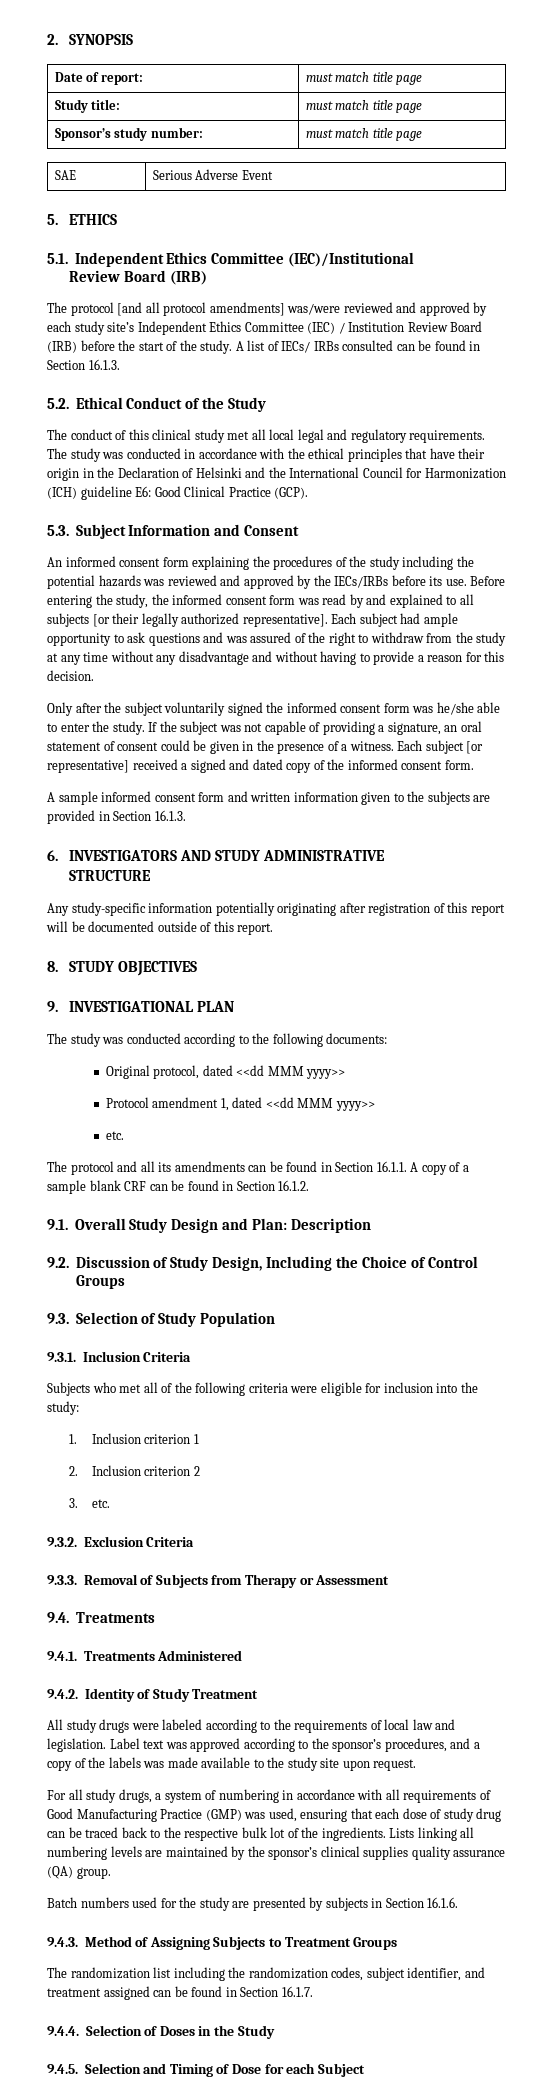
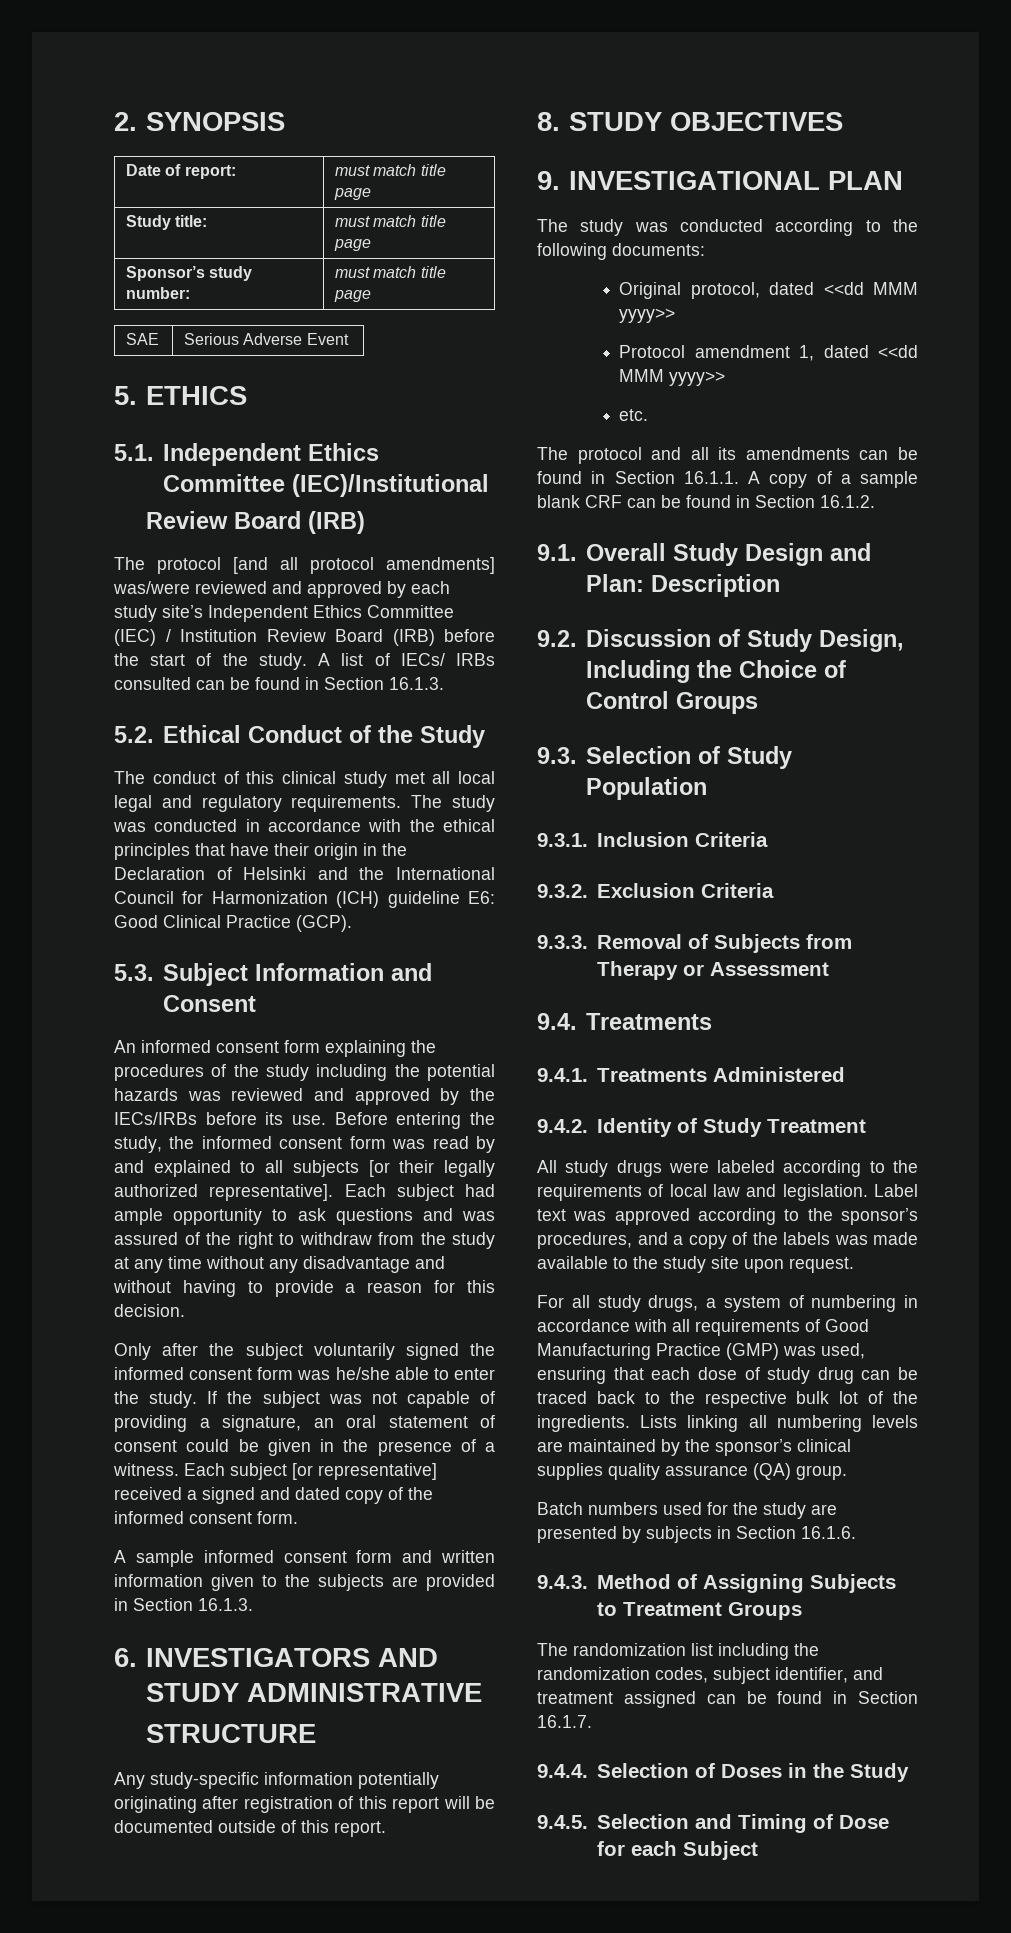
[47,1382,478,1396] [47,1401,79,1415] [69,1433,199,1444] [69,1465,200,1476] [69,1498,110,1508] // Subjects who met all of the following criteria were eligible for inclusion into the study: // 1. Inclusion criterion 1 // 2. Inclusion criterion 2 // 3. etc. -> (768, 839) none

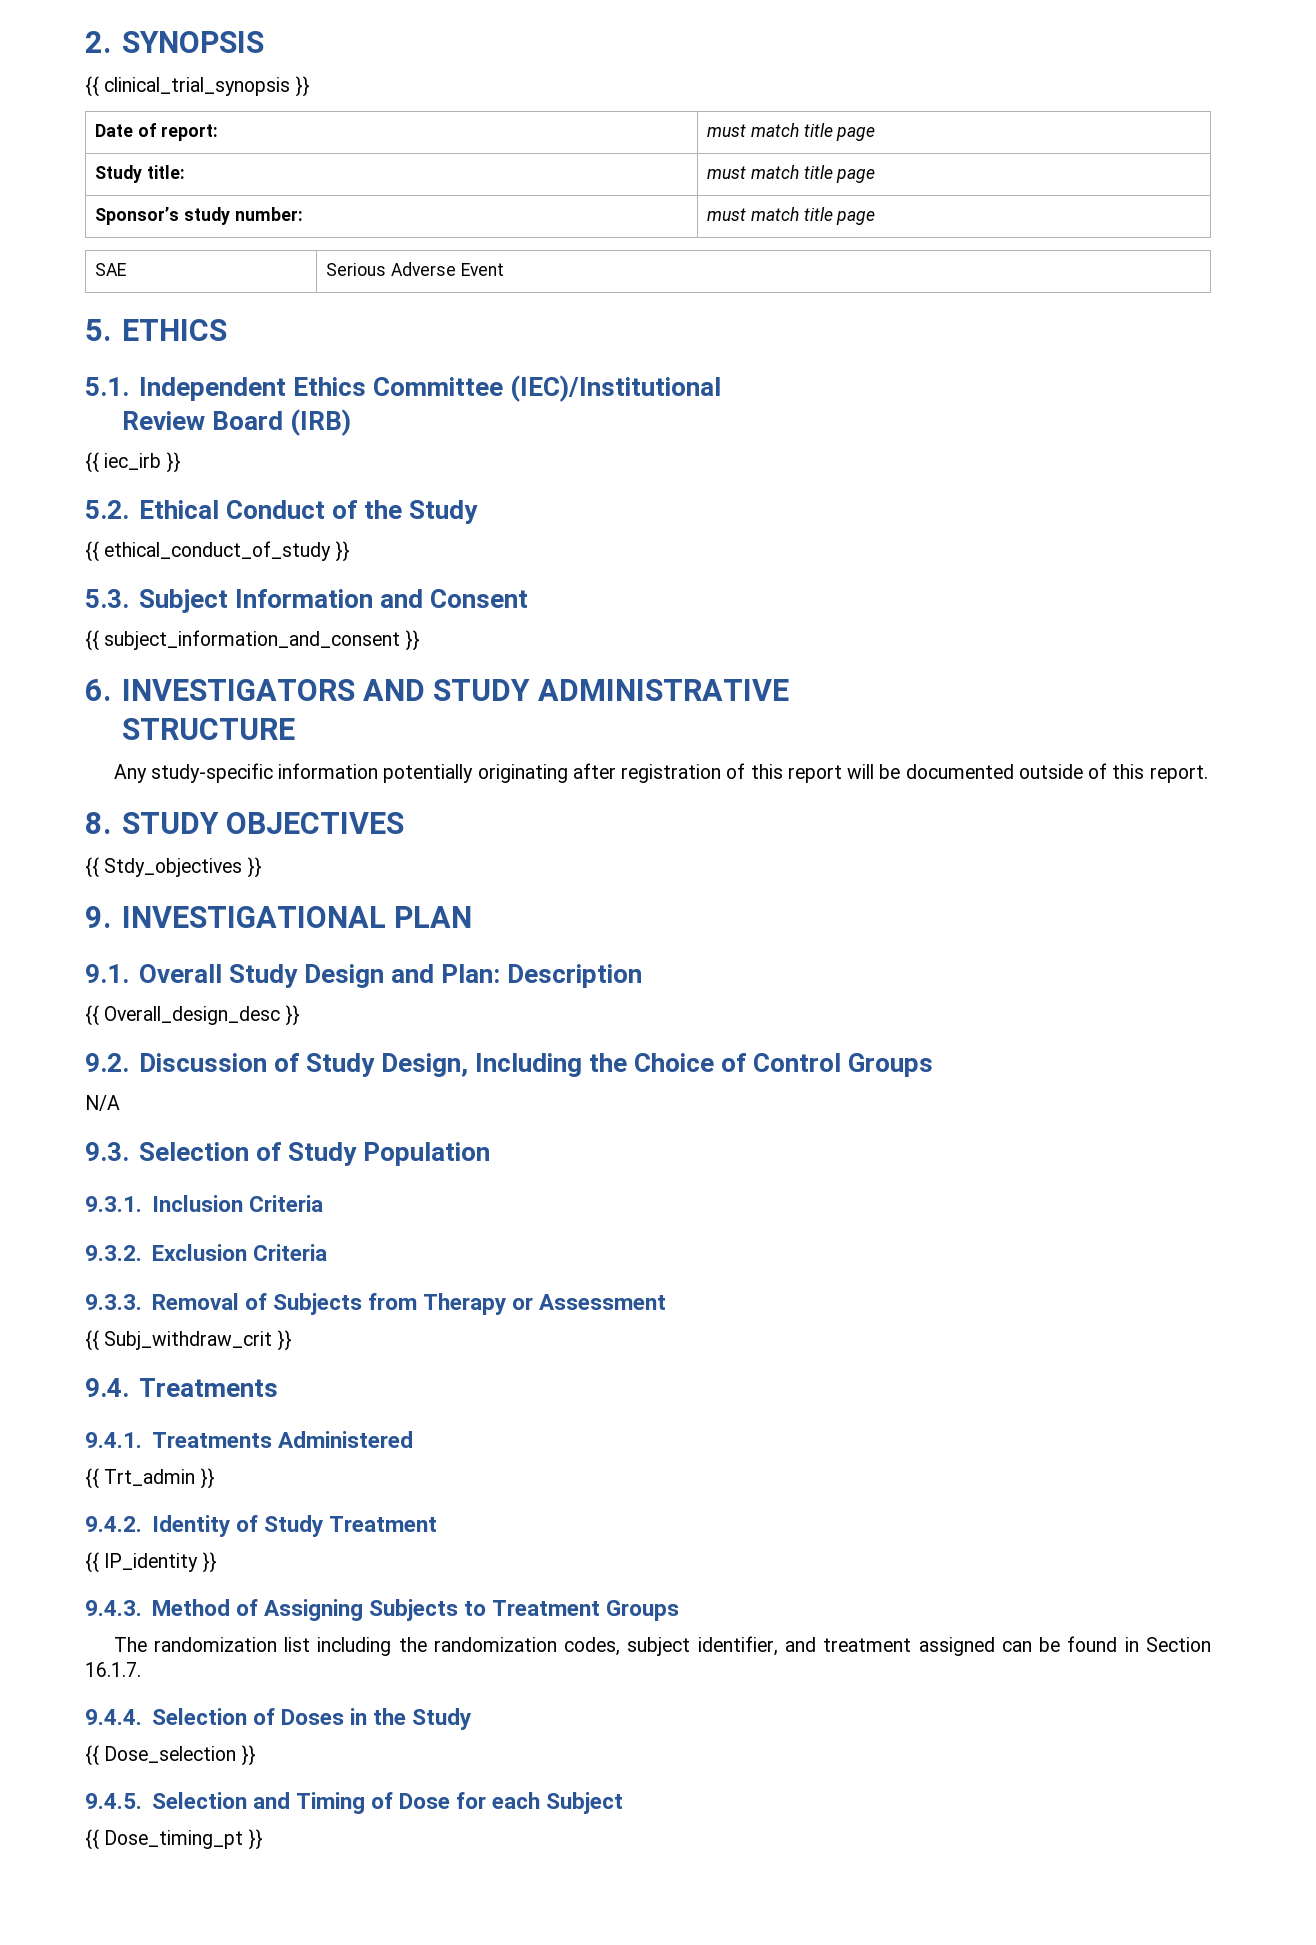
(285, 121) none -> [85,76,310,97] // {{ clinical_trial_synopsis }}
[114,557,495,574] [113,581,450,598] [114,605,454,622] [114,629,495,646] [114,653,496,670] [114,677,444,690] The protocol [and all protocol amendments] was/were reviewed and approved by each study site’s Independent Ethics Committee (IEC) / Institution Review Board (IRB) before the start of the study. A list of IECs/ IRBs consulted can be found in Section 16.1.3. -> [85,452,181,473] {{ iec_irb }}
[114,771,495,788] [114,795,495,812] [113,819,495,832] [114,843,407,860] [114,867,495,880] [114,891,495,908] [114,915,352,932] The conduct of this clinical study met all local legal and regulatory requirements. The study was conducted in accordance with the ethical principles that have their origin in the Declaration of Helsinki and the International Council for Harmonization (ICH) guideline E6: Good Clinical Practice (GCP). -> [85,541,350,562] {{ ethical_conduct_of_study }}
[114,1040,436,1057] [114,1064,495,1081] [114,1088,495,1105] [114,1112,495,1129] [114,1136,495,1153] [114,1160,496,1177] [114,1184,495,1201] [114,1208,495,1225] [114,1232,495,1249] [114,1256,445,1273] [113,1280,495,1297] [114,1304,185,1317] [114,1343,495,1360] [114,1367,496,1380] [114,1391,495,1408] [114,1415,495,1432] [114,1439,495,1456] [113,1463,437,1480] [114,1487,433,1504] [114,1511,298,1524] [114,1550,495,1567] [114,1574,495,1591] [114,1598,253,1611] An informed consent form explaining the procedures of the study including the potential hazards was reviewed and approved by the IECs/IRBs before its use. Before entering the study, the informed consent form was read by and explained to all subjects [or their legally authorized representative]. Each subject had ample opportunity to ask questions and was assured of the right to withdraw from the study at any time without any disadvantage and without having to provide a reason for this decision. // Only after the subject voluntarily signed the informed consent form was he/she able to enter the study. If the subject was not capable of providing a signature, an oral statement of consent could be given in the presence of a witness. Each subject [or representative] received a signed and dated copy of the informed consent form. // A sample informed consent form and written information given to the subjects are provided in Section 16.1.3. -> [85,630,420,651] {{ subject_information_and_consent }}
(843, 121) none -> [85,857,262,878] // {{ Stdy_objectives }}
[537,219,918,236] [537,243,705,260] [619,282,919,299] [619,308,676,323] [619,345,919,361] [619,369,726,386] [619,409,649,421] [537,447,918,464] [537,471,918,488] [537,495,875,508] // The study was conducted according to the following documents: // Original protocol, dated <<dd MMM yyyy>> // Protocol amendment 1, dated <<dd MMM yyyy>> // etc. // The protocol and all its amendments can be found in Section 16.1.1. A copy of a sample blank CRF can be found in Section 16.1.2. -> (473, 917) none
(780, 585) none -> [85,1005,300,1026] // {{ Overall_design_desc }}
(758, 703) none -> [85,1095,120,1111] // N/A
(829, 969) none -> [85,1330,292,1351] // {{ Subj_withdraw_crit }}
(845, 1074) none -> [85,1468,215,1489] // {{ Trt_admin }}
[537,1160,918,1177] [537,1184,918,1201] [537,1208,918,1225] [537,1232,918,1249] [537,1256,854,1273] [537,1295,918,1312] [537,1319,869,1336] [537,1343,865,1360] [537,1367,918,1384] [537,1391,918,1408] [537,1415,918,1432] [537,1439,851,1456] [537,1463,847,1480] [537,1502,837,1519] [537,1526,856,1543] All study drugs were labeled according to the requirements of local law and legislation. Label text was approved according to the sponsor’s procedures, and a copy of the labels was made available to the study site upon request. // For all study drugs, a system of numbering in accordance with all requirements of Good Manufacturing Practice (GMP) was used, ensuring that each dose of study drug can be traced back to the respective bulk lot of the ingredients. Lists linking all numbering levels are maintained by the sponsor’s clinical supplies quality assurance (QA) group. // Batch numbers used for the study are presented by subjects in Section 16.1.6. -> [85,1552,217,1573] {{ IP_identity }}
(909, 1772) none -> [85,1745,256,1766] // {{ Dose_selection }}
(758, 1850) none -> [85,1829,263,1850] // {{ Dose_timing_pt }}

